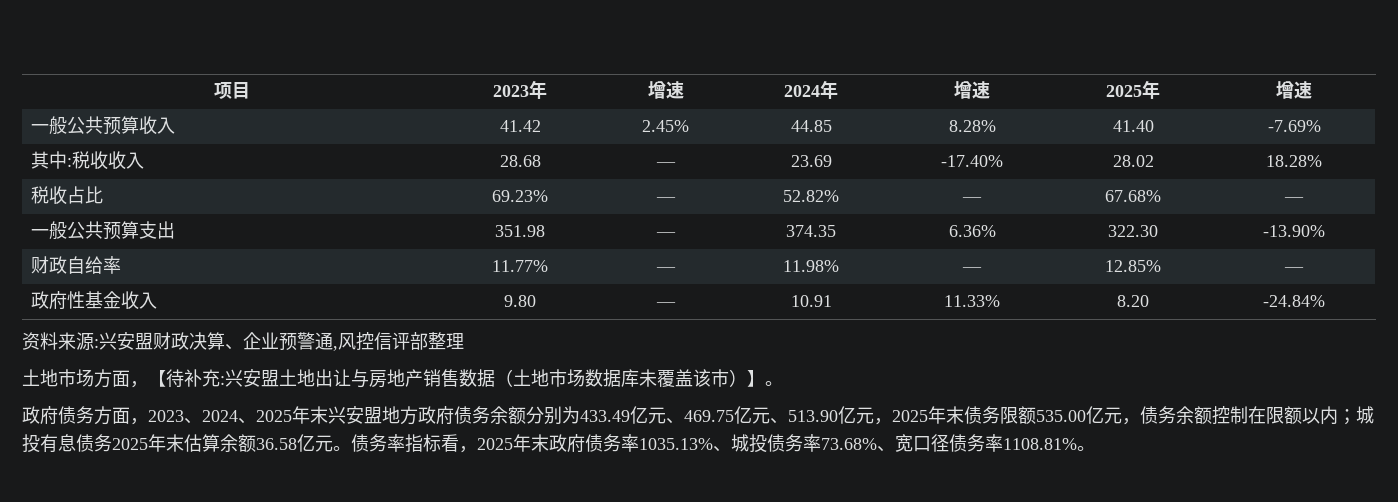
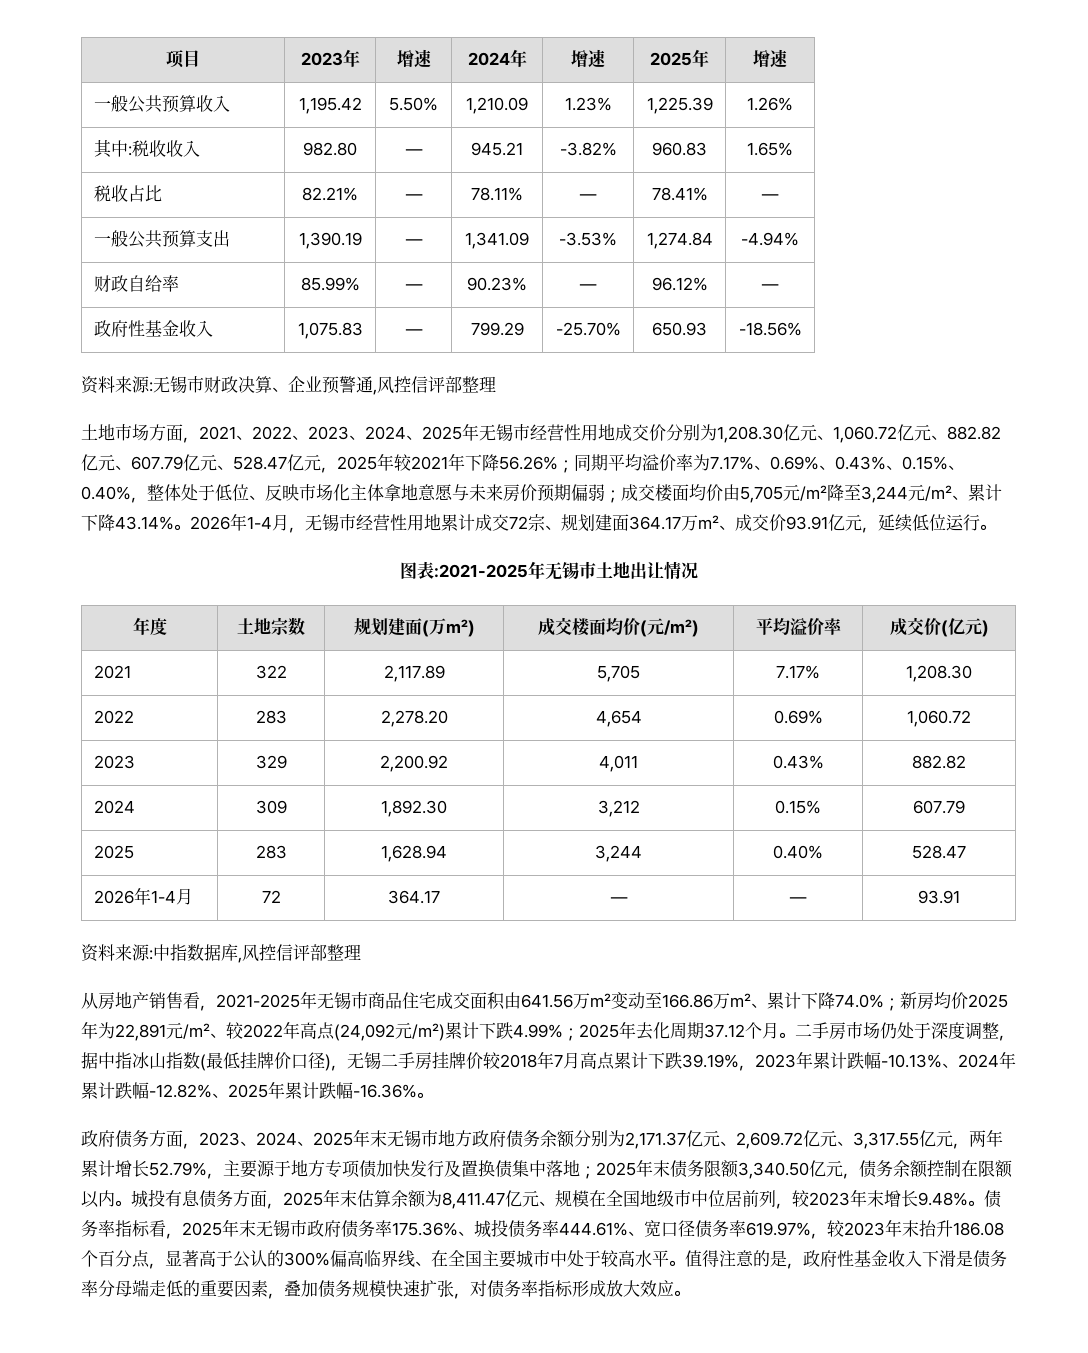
[499,120,541,132] [642,120,689,132] [790,120,832,132] [948,120,996,132] [1112,120,1154,132] [1267,120,1321,132] 41.42 | 2.45% | 44.85 | 8.28% | 41.40 | -7.69% -> [298,97,362,114] [389,97,438,111] [466,97,528,114] [564,97,612,111] [646,97,713,114] [747,97,793,111] 1,195.42 | 5.50% | 1,210.09 | 1.23% | 1,225.39 | 1.26%
[499,155,541,167] [655,162,676,167] [790,155,832,167] [941,155,1003,167] [1112,155,1154,167] [1266,155,1322,167] 28.68 | — | 23.69 | -17.40% | 28.02 | 18.28% -> [303,142,357,156] [404,149,423,155] [471,142,523,156] [559,142,617,156] [652,142,707,156] [747,142,793,156] 982.80 | — | 945.21 | -3.82% | 960.83 | 1.65%
[492,190,548,202] [655,197,676,202] [783,190,839,202] [962,197,982,202] [1105,190,1161,202] 69.23% | — | 52.82% | — | 67.68% -> [302,187,358,201] [404,194,423,200] [471,187,523,201] [579,194,597,200] [651,187,708,201] 82.21% | — | 78.11% | — | 78.41%
[495,225,545,237] [655,232,676,237] [786,225,836,237] [948,225,996,237] [1108,225,1158,237] [1263,225,1325,237] 351.98 | — | 374.35 | 6.36% | 322.30 | -13.90% -> [298,232,362,249] [404,239,423,245] [465,232,529,249] [559,232,617,246] [646,232,713,249] [741,232,799,246] 1,390.19 | — | 1,341.09 | -3.53% | 1,274.84 | -4.94%
[492,260,548,272] [655,267,676,272] [783,260,839,272] [962,267,982,272] [1105,260,1161,272] 11.77% | — | 11.98% | — | 12.85% -> [300,277,360,291] [404,284,423,290] [467,277,527,291] [579,284,597,290] [651,277,708,291] 85.99% | — | 90.23% | — | 96.12%
[504,295,536,307] [655,302,676,307] [790,295,832,307] [944,295,1000,307] [1117,295,1149,307] [1263,295,1325,307] [22,332,153,351] 9.80 | — | 10.91 | 11.33% | 8.20 | -24.84% // 资料来源:兴安盟 -> [297,322,363,339] [404,329,423,335] [470,322,524,336] [555,322,621,336] [652,322,707,336] [738,322,802,336] [81,376,204,394] 1,075.83 | — | 799.29 | -25.70% | 650.93 | -18.56% // 资料来源:无锡市
[148,369,765,388] 【待补充:兴安盟土地出让与房地产销售数据（土地市场数据库未覆盖该市）】 -> [199,423,1001,443] [81,453,964,473] [81,484,1002,503] [81,513,996,533] [400,561,698,580] [132,617,167,635] [236,617,305,636] [353,618,475,637] [538,617,699,637] [755,617,842,635] [889,617,989,637] [93,665,131,679] [255,665,287,679] [383,665,445,682] [597,665,640,682] [776,665,820,679] [906,665,972,682] [93,710,134,724] [255,710,287,724] [380,710,448,727] [595,710,642,727] [773,710,823,724] [907,710,971,727] [93,755,135,769] [255,755,287,769] [380,755,448,772] [599,755,638,772] [772,755,824,769] [912,755,966,769] [93,800,135,814] [255,800,287,814] [381,800,447,817] [597,800,640,817] [775,800,821,814] [913,800,965,814] [93,845,134,859] [255,845,287,859] [381,845,447,862] [595,845,642,862] [773,845,823,859] [912,845,966,859] [93,887,193,905] [261,890,281,903] [388,890,440,904] [609,897,628,903] [789,897,807,903] [918,890,960,904] [81,944,361,963] [81,991,1008,1011] [81,1021,1015,1041] [81,1051,1016,1071] [81,1081,417,1099] 2021、2022、2023、2024、2025年无锡市经营性用地成交价分别为1,208.30亿元、1,060.72亿元、882.82亿元、607.79亿元、528.47亿元，2025年较2021年下降56.26%；同期平均溢价率为7.17%、0.69%、0.43%、0.15%、0.40%，整体处于低位、反映市场化主体拿地意愿与未来房价预期偏弱；成交楼面均价由5,705元/㎡降至3,244元/㎡、累计下降43.14%。2026年1-4月，无锡市经营性用地累计成交72宗、规划建面364.17万㎡、成交价93.91亿元，延续低位运行。 // 图表:2021-2025年无锡市土地出让情况 // 年度 | 土地宗数 | 规划建面(万㎡) | 成交楼面均价(元/㎡) | 平均溢价率 | 成交价(亿元) // 2021 | 322 | 2,117.89 | 5,705 | 7.17% | 1,208.30 // 2022 | 283 | 2,278.20 | 4,654 | 0.69% | 1,060.72 // 2023 | 329 | 2,200.92 | 4,011 | 0.43% | 882.82 // 2024 | 309 | 1,892.30 | 3,212 | 0.15% | 607.79 // 2025 | 283 | 1,628.94 | 3,244 | 0.40% | 528.47 // 2026年1-4月 | 72 | 364.17 | — | — | 93.91 // 资料来源:中指数据库,风控信评部整理 // 从房地产销售看，2021-2025年无锡市商品住宅成交面积由641.56万㎡变动至166.86万㎡、累计下降74.0%；新房均价2025年为22,891元/㎡、较2022年高点(24,092元/㎡)累计下跌4.99%；2025年去化周期37.12个月。二手房市场仍处于深度调整，据中指冰山指数(最低挂牌价口径)，无锡二手房挂牌价较2018年7月高点累计下跌39.19%，2023年累计跌幅-10.13%、2024年累计跌幅-12.82%、2025年累计跌幅-16.36%
[328,406,382,424] 兴安盟 -> [387,1130,438,1147] 无锡市
[580,406,892,425] 433.49亿元、469.75亿元、513.90亿元， -> [625,1129,1003,1149] [81,1160,596,1179] 2,171.37亿元、2,609.72亿元、3,317.55亿元，两年累计增长52.79%，主要源于地方专项债加快发行及置换债集中落地；
[1036,410,1086,422] 535.00 -> [738,1162,809,1179] 3,340.50
[1338,409,1356,425] ； -> [115,1200,131,1206] 。
(112, 443) none -> [233,1190,283,1209] 方面，
[256,434,333,452] 36.58亿元 -> [425,1189,968,1209] 为8,411.47亿元、规模在全国地级市中位居前列，较2023年末增长9.48%
(549, 443) none -> [256,1220,307,1237] 无锡市
[639,438,713,450] 1035.13% -> [392,1222,458,1236] 175.36%
[821,438,877,450] 73.68% -> [559,1222,628,1236] 444.61%
[1003,438,1077,450] 1108.81% -> [746,1219,1004,1239] [81,1250,1007,1269] [81,1279,674,1299] 619.97%，较2023年末抬升186.08个百分点，显著高于公认的300%偏高临界线、在全国主要城市中处于较高水平。值得注意的是，政府性基金收入下滑是债务率分母端走低的重要因素，叠加债务规模快速扩张，对债务率指标形成放大效应

